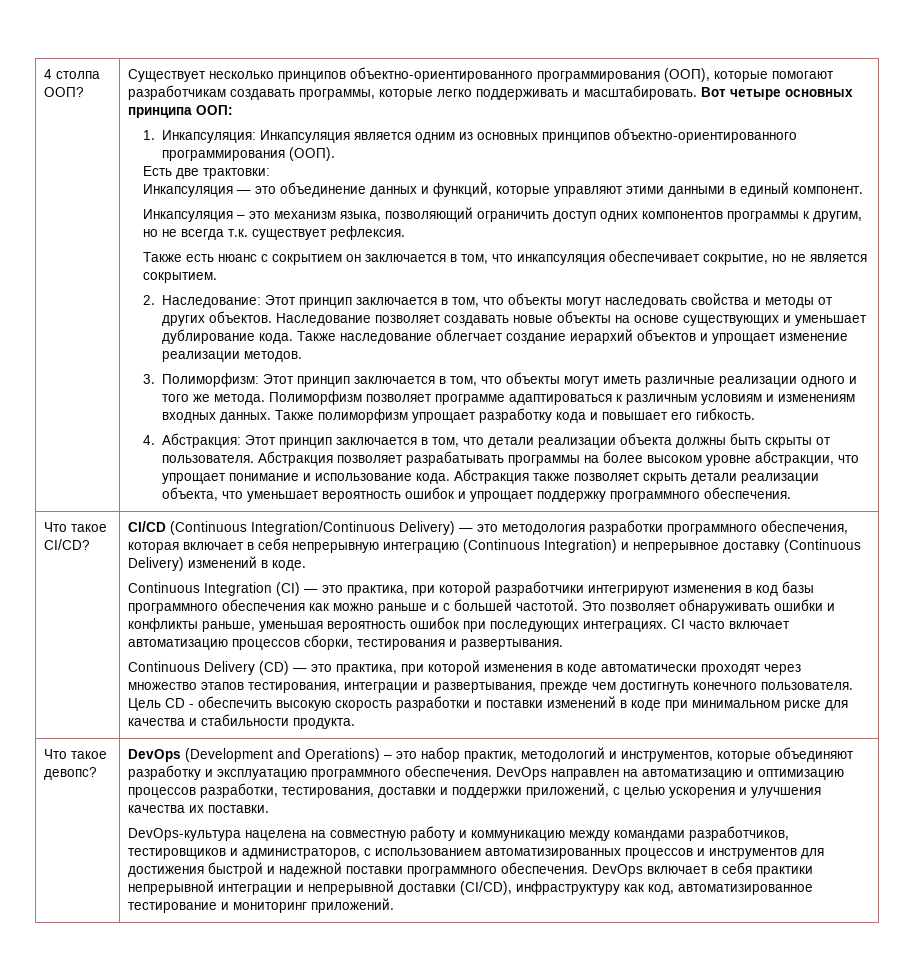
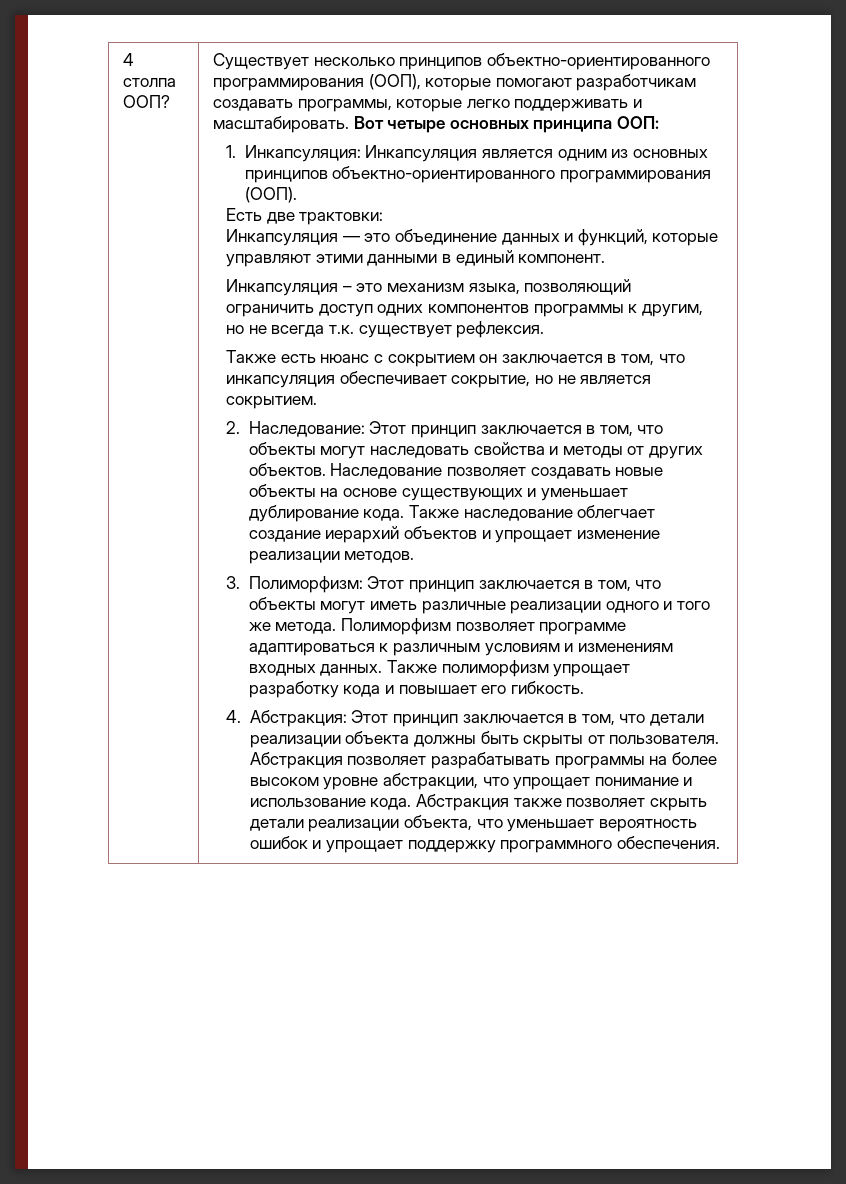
[44,522,108,532] [44,539,91,550] [128,520,849,535] [128,538,862,553] [128,556,307,571] [128,581,815,596] [128,599,836,614] [128,617,790,632] [128,635,564,650] [128,660,802,675] [128,682,854,693] [128,696,849,711] [128,714,356,729] [44,749,108,759] [44,767,98,780] [128,747,854,762] [128,765,845,780] [128,783,822,798] [128,805,270,813] [128,826,790,841] [128,848,825,859] [128,862,814,877] [128,880,814,895] [128,898,395,913] // Что такое CI/CD? | CI/CD (Continuous Integration/Continuous Delivery) — это методология разработки программного обеспечения, которая включает в себя непрерывную интеграцию (Continuous Integration) и непрерывное доставку (Continuous Delivery) изменений в коде. // Continuous Integration (CI) — это практика, при которой разработчики интегрируют изменения в код базы программного обеспечения как можно раньше и с большей частотой. Это позволяет обнаруживать ошибки и конфликты раньше, уменьшая вероятность ошибок при последующих интеграциях. CI часто включает автоматизацию процессов сборки, тестирования и развертывания. // Continuous Delivery (CD) — это практика, при которой изменения в коде автоматически проходят через множество этапов тестирования, интеграции и развертывания, прежде чем достигнуть конечного пользователя. Цель CD - обеспечить высокую скорость разработки и поставки изменений в коде при минимальном риске для качества и стабильности продукта. // Что такое девопс? | DevOps (Development and Operations) – это набор практик, методологий и инструментов, которые объединяют разработку и эксплуатацию программного обеспечения. DevOps направлен на автоматизацию и оптимизацию процессов разработки, тестирования, доставки и поддержки приложений, с целью ускорения и улучшения качества их поставки. // DevOps-культура нацелена на совместную работу и коммуникацию между командами разработчиков, тестировщиков и администраторов, с использованием автоматизированных процессов и инструментов для достижения быстрой и надежной поставки программного обеспечения. DevOps включает в себя практики непрерывной интеграции и непрерывной доставки (CI/CD), инфраструктуру как код, автоматизированное тестирование и мониторинг приложений. -> (720, 842) none

